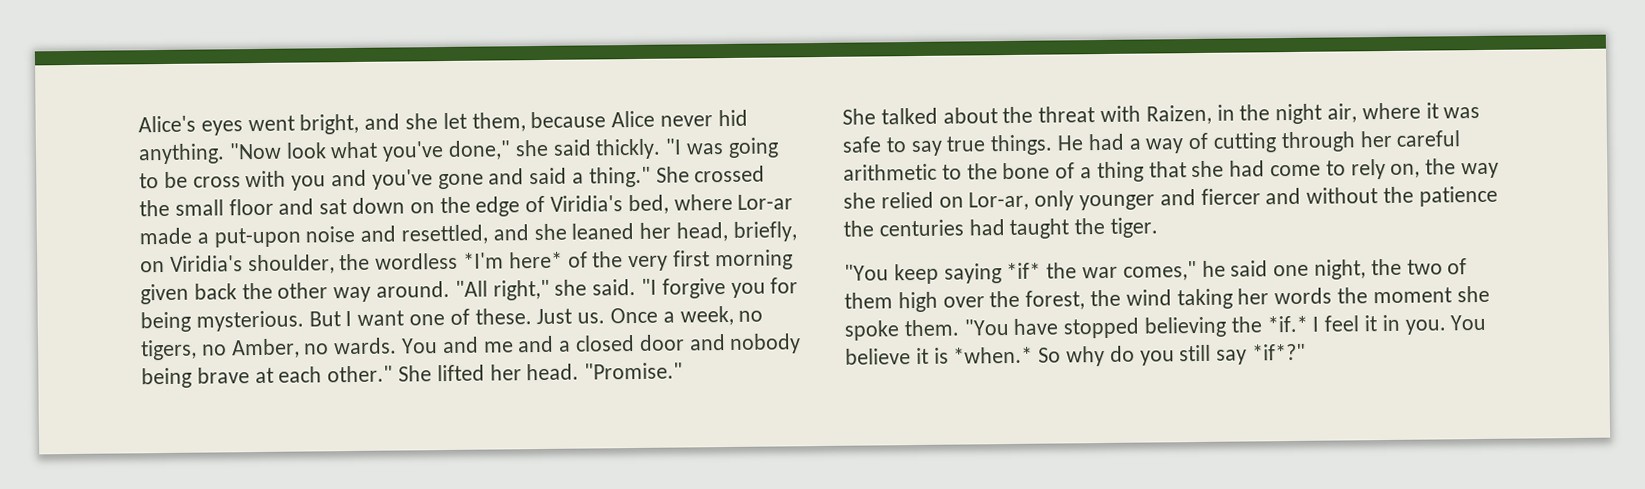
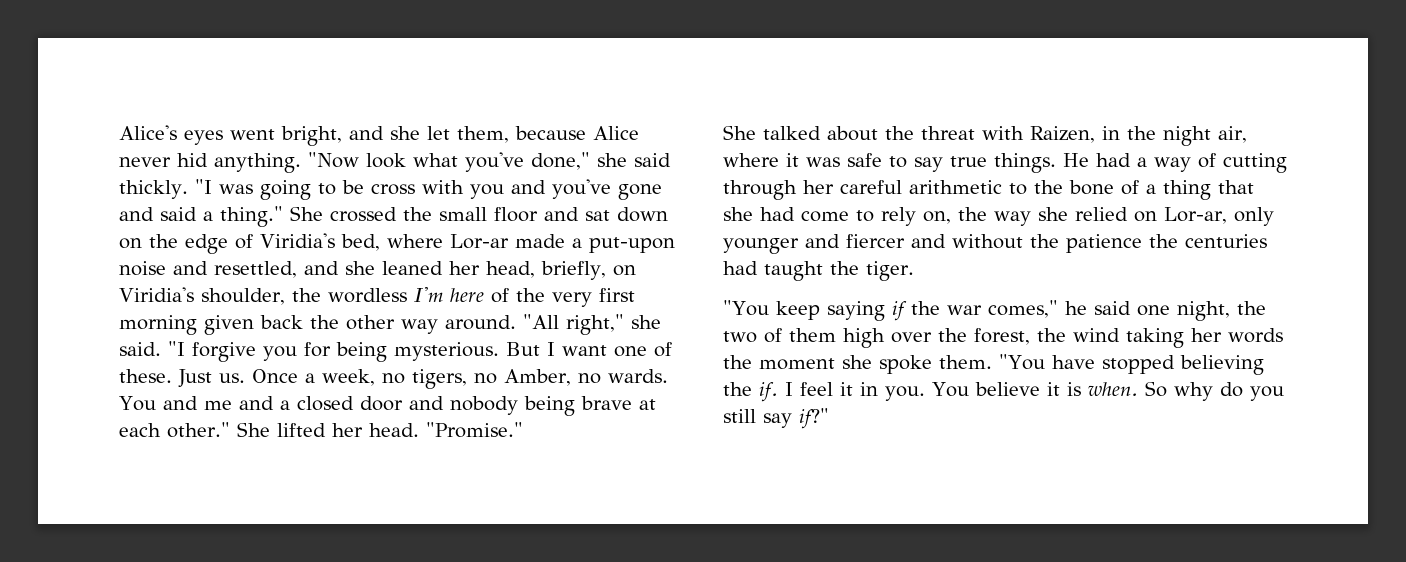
[463,251,563,269] *I'm here* -> [413,287,484,302] I'm here
[1006,262,1042,280] *if* -> [891,301,907,321] if
[1266,315,1308,333] *if.* -> [759,382,778,402] if.
[953,346,1034,364] *when.* -> [1087,382,1138,396] when.
[1252,343,1307,361] *if*?" -> [799,408,829,429] if?"

